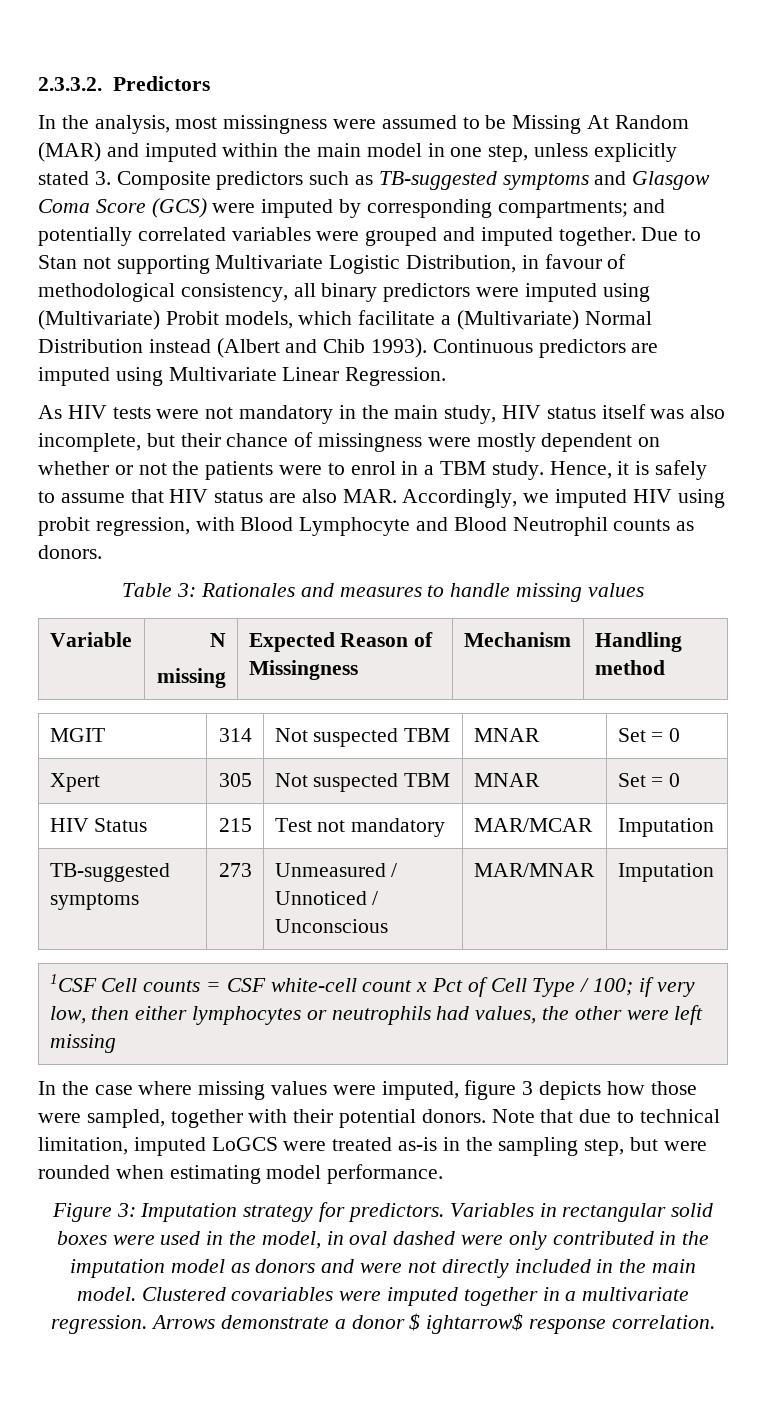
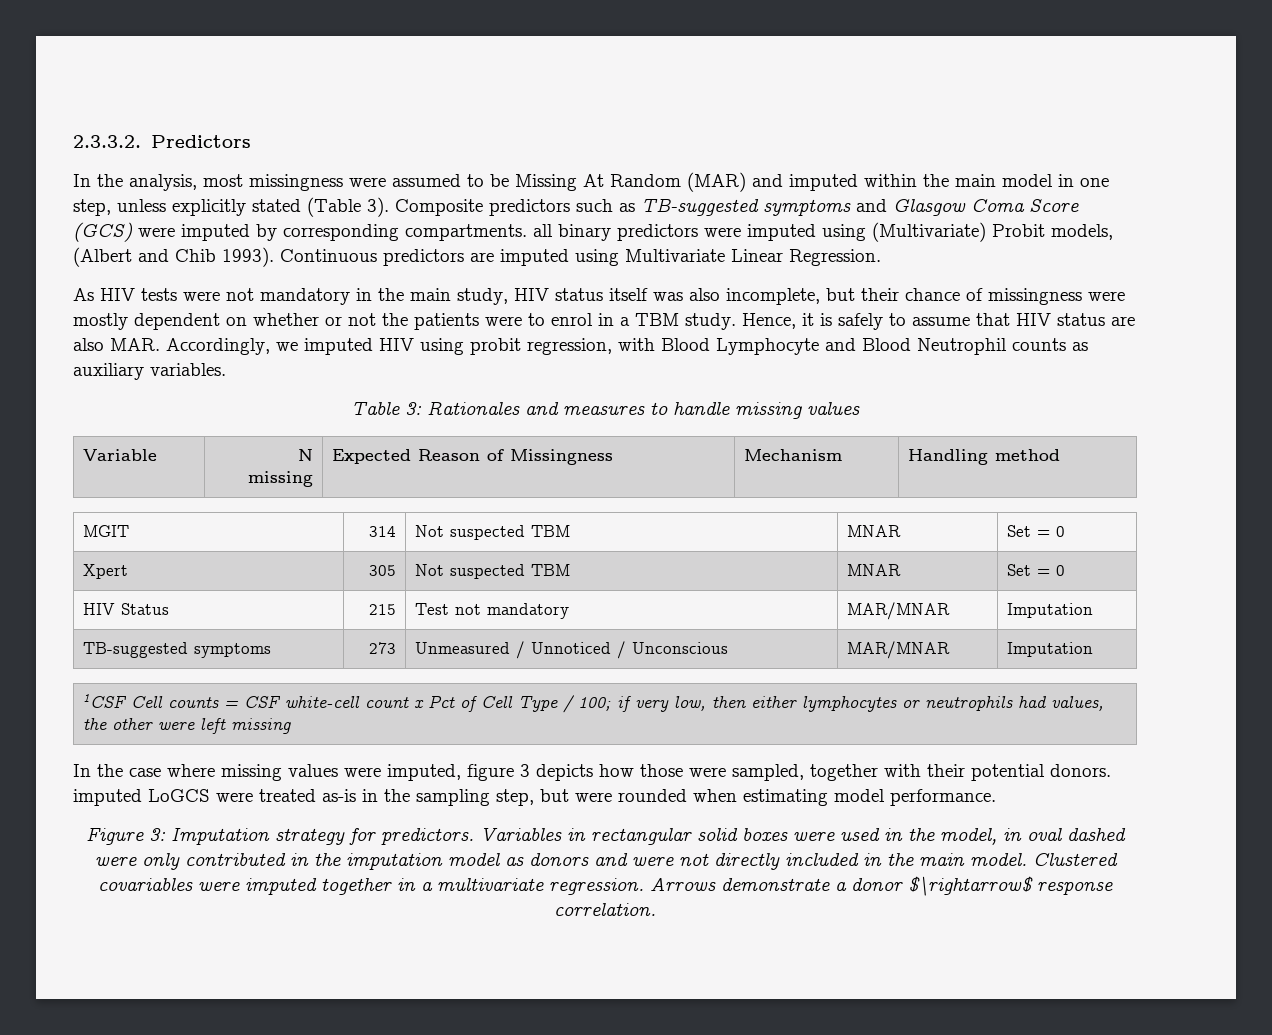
[94,171,111,185] 3. -> [307,197,389,217] (Table 3).
[497,199,666,218] [38,227,702,246] [38,254,627,274] [38,283,288,302] compartments; and potentially correlated variables were grouped and imputed together. Due to Stan not supporting Multivariate Logistic Distribution, in favour of methodological consistency, -> [405,224,527,241] compartments.
[298,310,652,330] [38,339,211,353] which facilitate a (Multivariate) Normal Distribution instead -> (1113, 232) none
[38,545,102,559] donors. -> [73,363,226,380] auxiliary variables.
[473,818,593,832] MAR/MCAR -> [847,602,951,620] MAR/MNAR
[491,1109,720,1123] [38,1137,128,1155] Note that due to technical limitation, -> (1111, 770) none
[409,1313,524,1334] $ ightarrow$ -> [908,876,1033,896] $\rightarrow$

